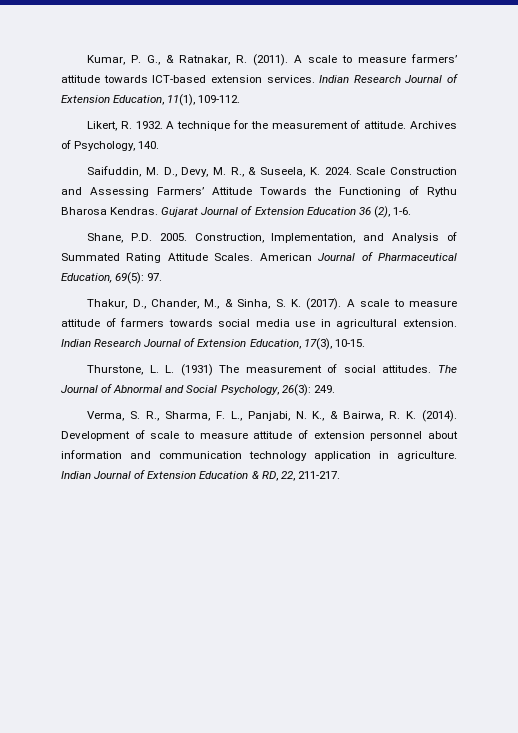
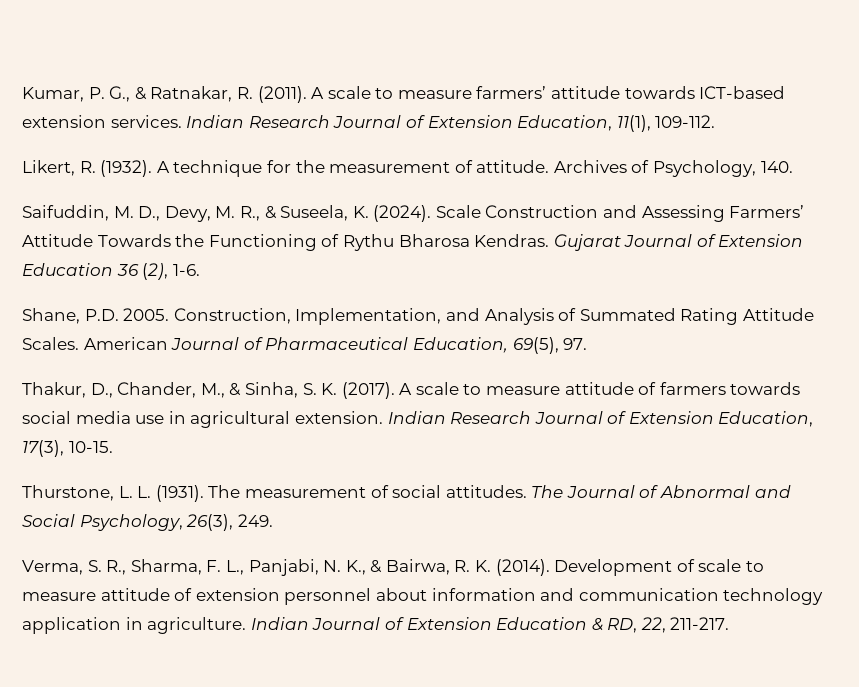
[135,121,163,129] 1932. -> [100,160,153,177] (1932).
[324,167,352,175] 2024. -> [373,205,432,222] (2024).
[115,272,145,284] 69(5): -> [512,337,559,354] 69(5),
[180,364,213,376] (1931) -> [155,485,204,502] (1931).
[281,384,311,396] 26(3): -> [186,514,234,531] 26(3),

